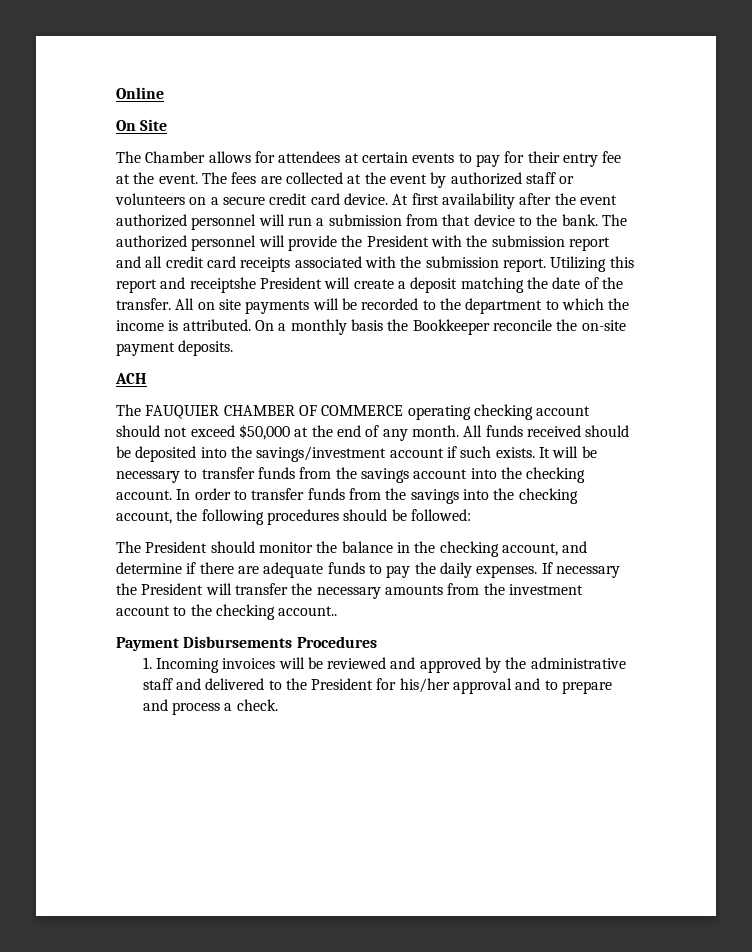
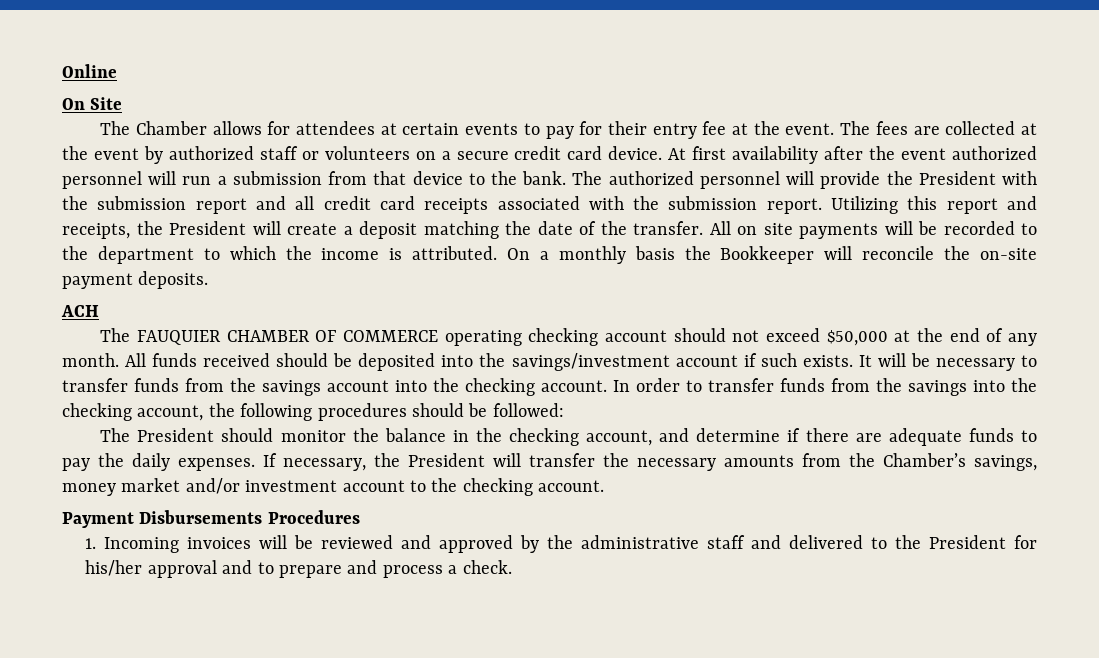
[189,277,256,293] receiptshe -> [62,221,163,239] receipts, the
(490, 327) none -> [824,246,853,260] will
[555,566,620,578] necessary -> [283,458,366,471] necessary,
(505, 589) none -> [883,453,1037,471] [62,478,240,496] Chamber’s savings, money market and/or
[278,606,338,616] account.. -> [538,480,605,492] account.

